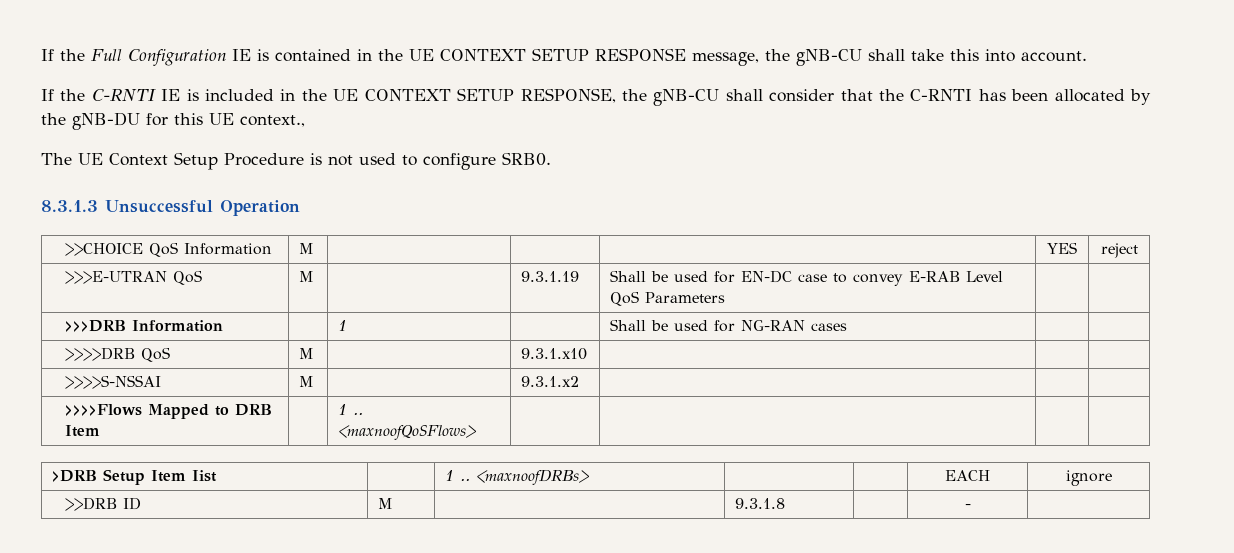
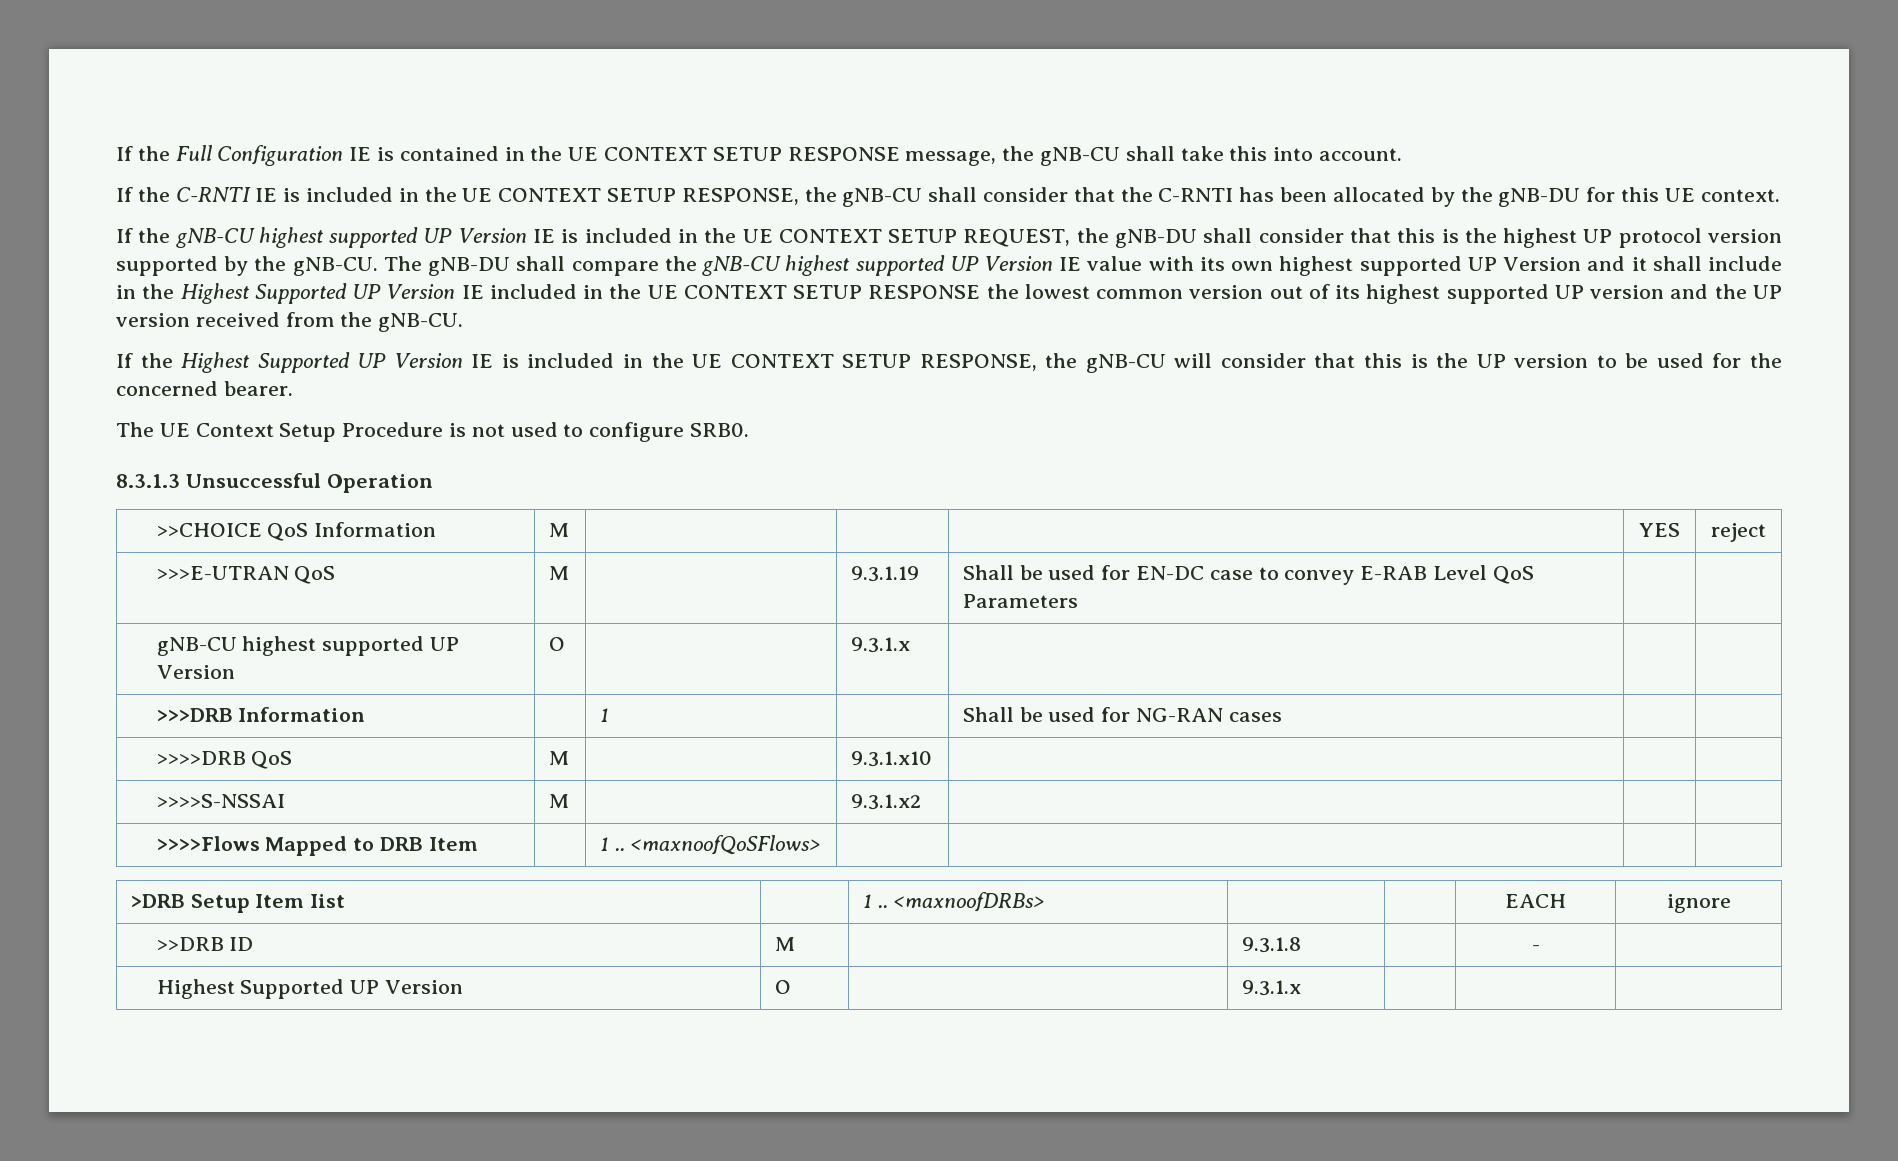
[240,115,305,127] context., -> [1700,189,1780,202] [116,227,1782,248] [116,255,1783,276] [116,283,1783,304] [116,312,464,332] [116,352,1782,373] [116,381,293,396] context. // If the gNB-CU highest supported UP Version IE is included in the UE CONTEXT SETUP REQUEST, the gNB-DU shall consider that this is the highest UP protocol version supported by the gNB-CU. The gNB-DU shall compare the gNB-CU highest supported UP Version IE value with its own highest supported UP Version and it shall include in the Highest Supported UP Version IE included in the UE CONTEXT SETUP RESPONSE the lowest common version out of its highest supported UP version and the UP version received from the gNB-CU. // If the Highest Supported UP Version IE is included in the UE CONTEXT SETUP RESPONSE, the gNB-CU will consider that this is the UP version to be used for the concerned bearer.
(726, 297) none -> [156,636,459,656] [156,665,235,679] [548,637,565,651] [850,637,910,653] // gNB-CU highest supported UP Version | O | | 9.3.1.x | | |
(971, 506) none -> [156,979,463,999] [774,980,791,994] [1241,980,1301,996] // Highest Supported UP Version | O | | 9.3.1.x | | |

